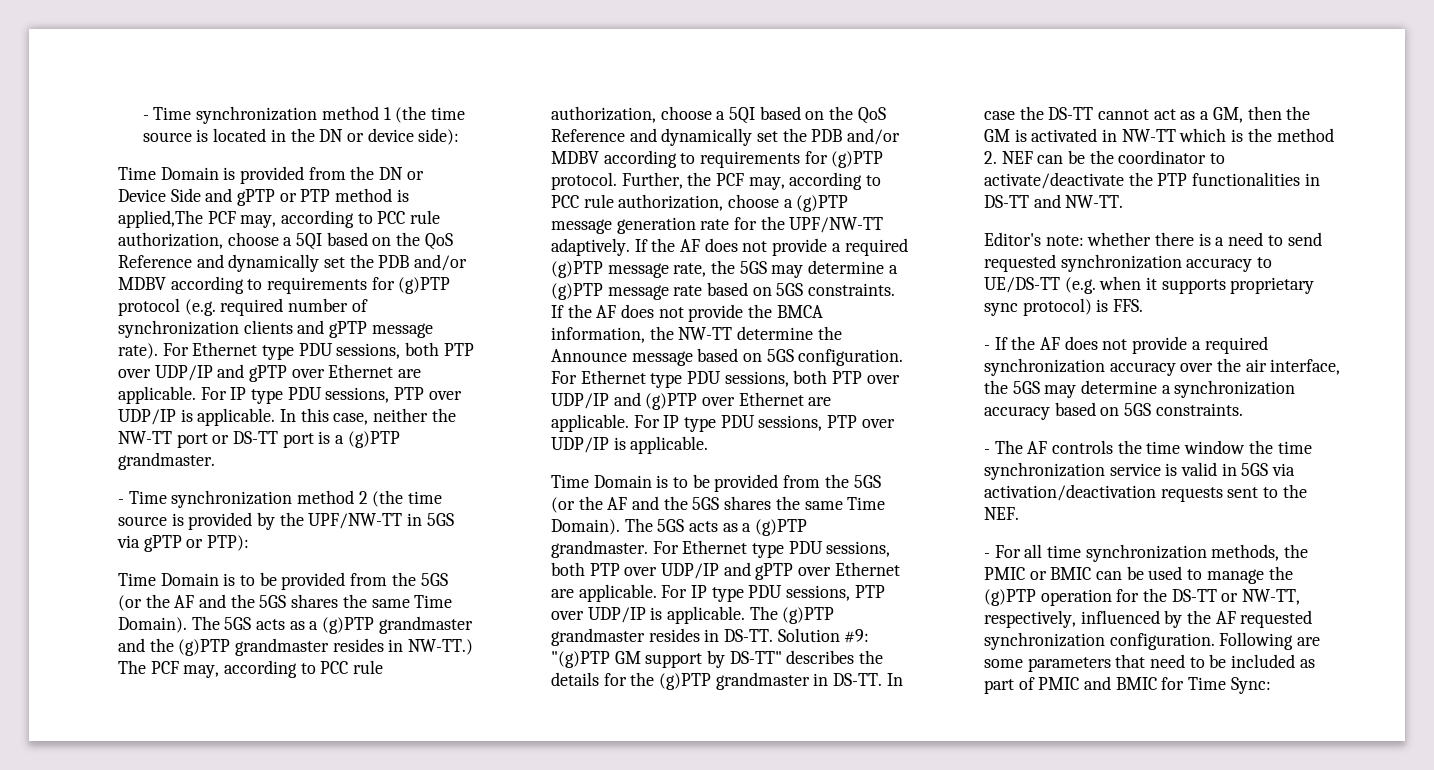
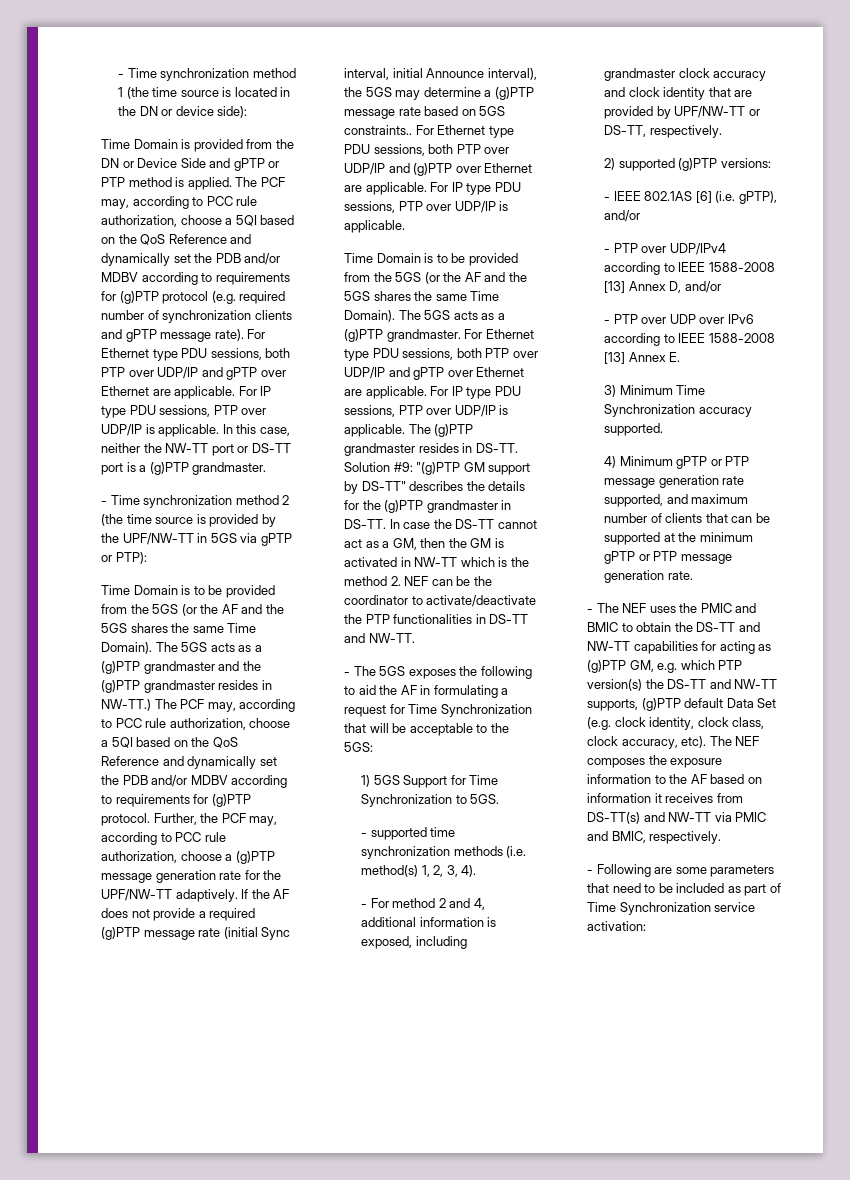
[117,210,203,228] applied,The -> [187,177,258,190] applied. The
[673,263,707,277] rate, -> [198,927,291,940] [344,68,537,80] rate (initial Sync interval, initial Announce interval),
[808,283,896,296] [550,304,823,322] [550,326,842,343] [550,348,904,366] constraints. If the AF does not provide the BMCA information, the NW-TT determine the Announce message based on 5GS configuration. -> [344,125,413,135] constraints..
[983,232,1322,246] [983,254,1273,272] [983,276,1315,294] [983,298,1144,316] [983,336,1268,354] [983,358,1341,376] [983,380,1296,398] [983,402,1243,420] [983,440,1312,454] [983,462,1296,480] [983,484,1307,502] [983,507,1019,520] [983,544,1309,562] [983,566,1293,584] [983,588,1301,606] [983,610,1313,628] [983,632,1215,650] Editor's note: whether there is a need to send requested synchronization accuracy to UE/DS-TT (e.g. when it supports proprietary sync protocol) is FFS. // - If the AF does not provide a required synchronization accuracy over the air interface, the 5GS may determine a synchronization accuracy based on 5GS constraints. // - The AF controls the time window the time synchronization service is valid in 5GS via activation/deactivation requests sent to the NEF. // - For all time synchronization methods, the PMIC or BMIC can be used to manage the (g)PTP operation for the DS-TT or NW-TT, respectively, influenced by the AF requested synchronization configuration. -> [344,666,532,679] [344,685,509,698] [344,704,532,717] [344,723,509,736] [344,742,374,752] [361,775,499,788] [361,794,500,807] [361,827,456,840] [361,846,527,859] [361,865,477,877] [361,898,485,910] [361,917,497,927] [361,936,467,949] [604,68,767,81] [604,87,753,100] [604,106,760,119] [604,125,722,138] [604,158,771,171] [604,191,777,204] [604,210,641,222] [604,243,726,255] [604,262,775,275] [604,281,721,293] [604,314,754,324] [604,333,775,346] [604,352,681,364] [604,385,706,397] [604,404,752,417] [604,423,664,436] [604,456,750,469] [604,475,745,488] [604,494,749,507] [604,513,770,523] [604,532,753,545] [604,551,732,564] [604,570,693,583] [587,603,757,613] [587,622,760,632] [587,641,772,654] [587,660,743,673] [587,679,778,691] [587,698,777,711] [587,717,765,730] [587,736,760,749] [587,755,723,768] [587,774,762,784] [587,793,743,803] [587,812,767,824] [587,831,722,844] [587,869,594,874] - The 5GS exposes the following to aid the AF in formulating a request for Time Synchronization that will be acceptable to the 5GS: // 1) 5GS Support for Time Synchronization to 5GS. // - supported time synchronization methods (i.e. method(s) 1, 2, 3, 4). // - For method 2 and 4, additional information is exposed, including grandmaster clock accuracy and clock identity that are provided by UPF/NW-TT or DS-TT, respectively. // 2) supported (g)PTP versions: // - IEEE 802.1AS [6] (i.e. gPTP), and/or // - PTP over UDP/IPv4 according to IEEE 1588-2008 [13] Annex D, and/or // - PTP over UDP over IPv6 according to IEEE 1588-2008 [13] Annex E. // 3) Minimum Time Synchronization accuracy supported. // 4) Minimum gPTP or PTP message generation rate supported, and maximum number of clients that can be supported at the minimum gPTP or PTP message generation rate. // - The NEF uses the PMIC and BMIC to obtain the DS-TT and NW-TT capabilities for acting as (g)PTP GM, e.g. which PTP version(s) the DS-TT and NW-TT supports, (g)PTP default Data Set (e.g. clock identity, clock class, clock accuracy, etc). The NEF composes the exposure information to the AF based on information it receives from DS-TT(s) and NW-TT via PMIC and BMIC, respectively. // -
[1038,676,1271,694] PMIC and BMIC for Time Sync: -> [587,902,756,915] [587,921,647,931] Time Synchronization service activation:

